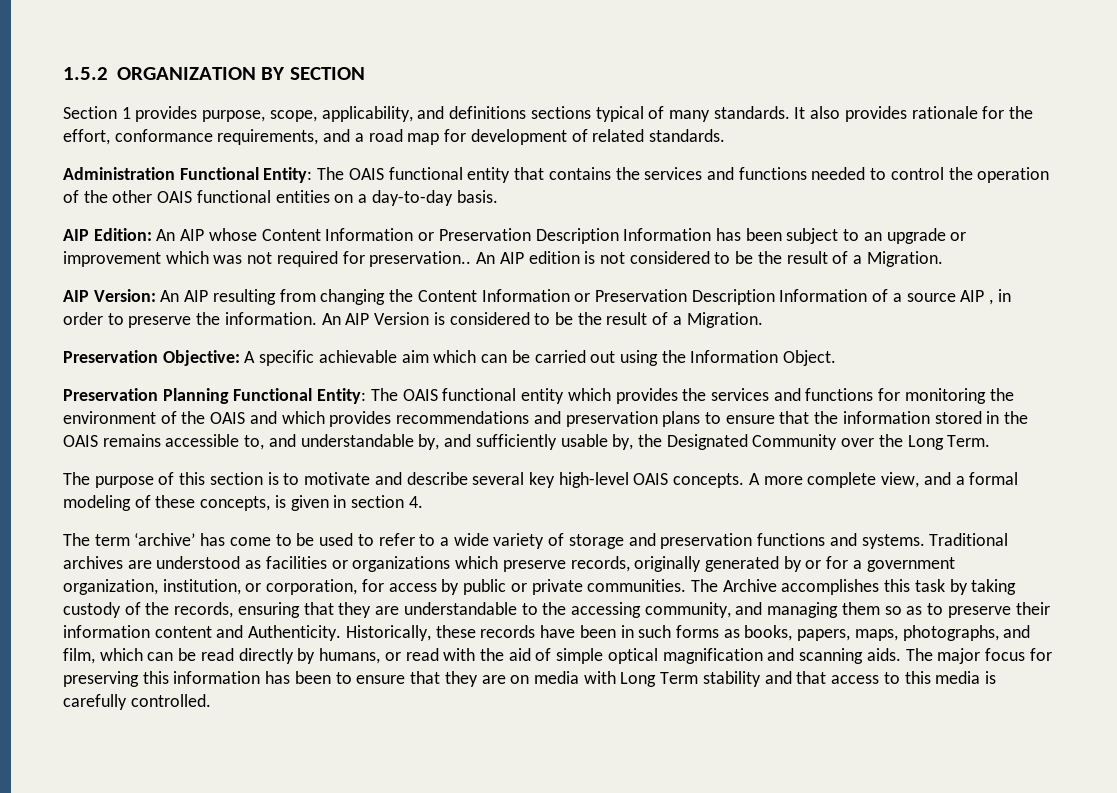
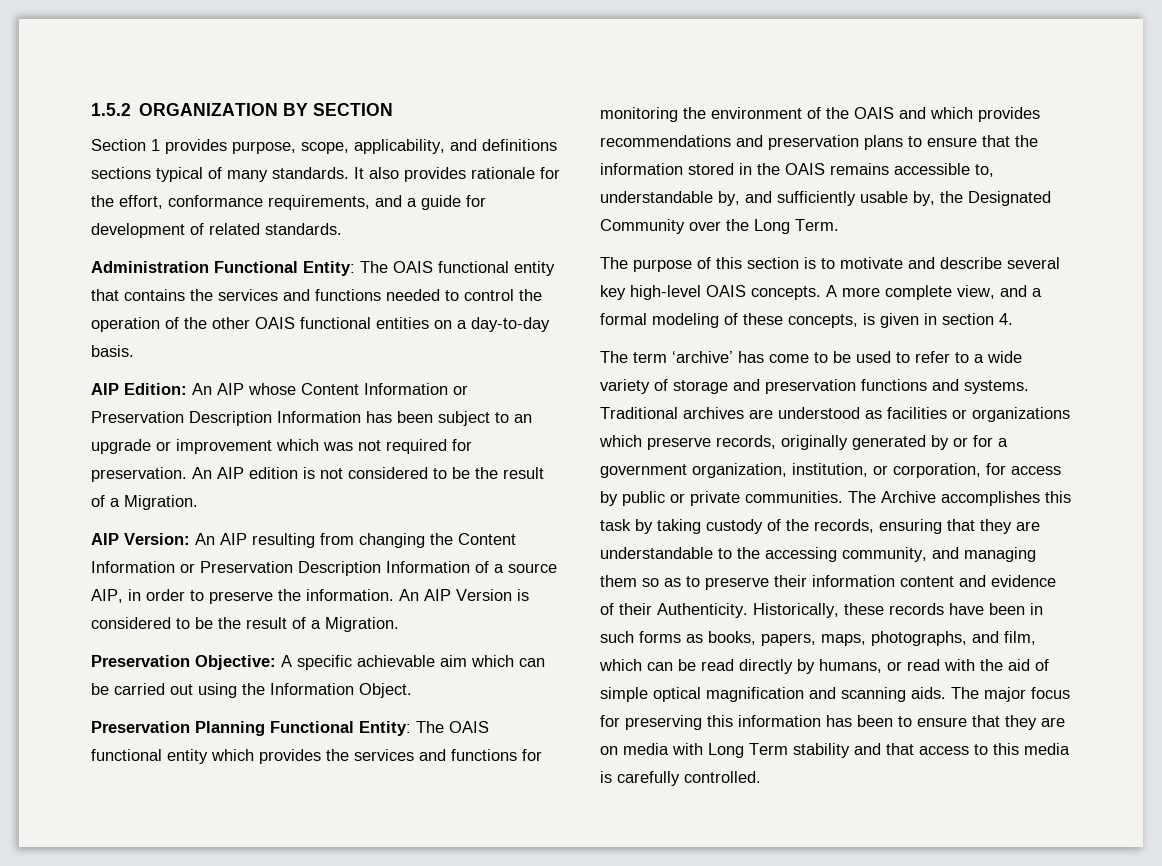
[368,129,440,145] road map -> [421,195,461,210] guide
[369,251,472,267] preservation.. -> [91,467,187,482] preservation.
[960,290,994,305] AIP , -> [91,589,123,603] AIP,
[268,434,296,447] and -> (994, 170) none
(244, 631) none -> [991,575,1056,587] [600,603,652,615] evidence of their

